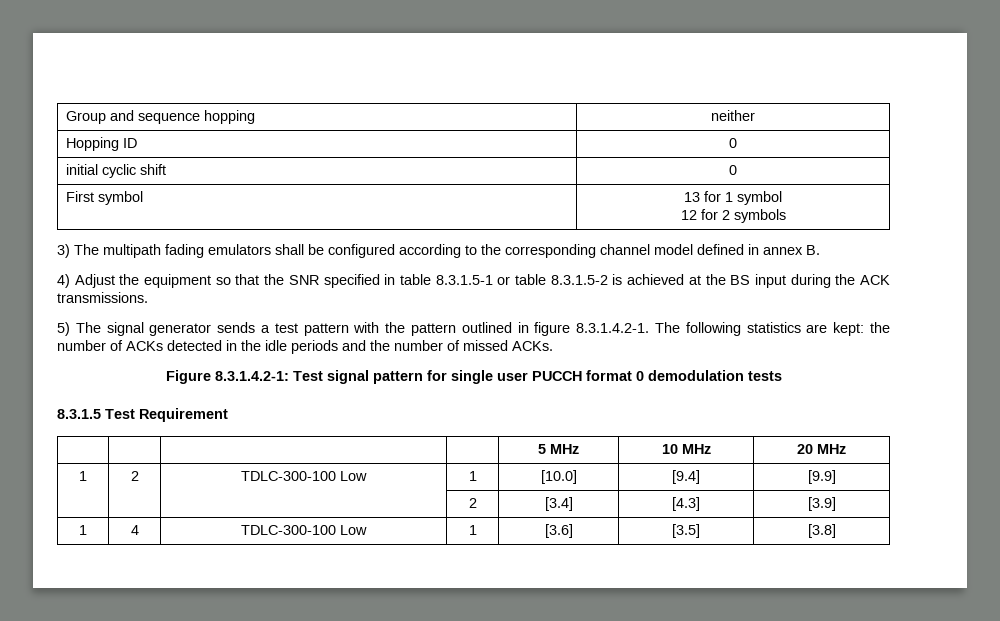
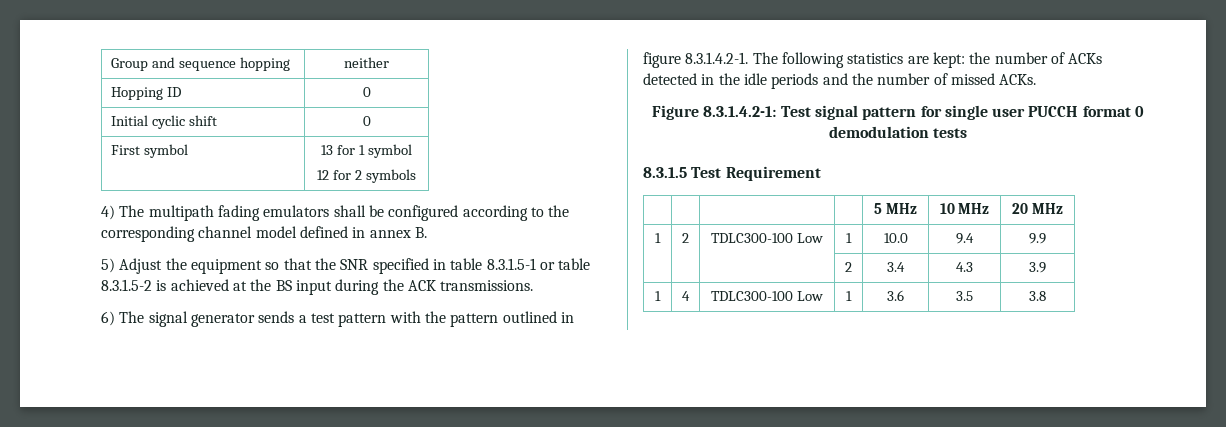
[65,164,98,175] initial -> [111,115,149,126] Initial
[57,244,70,258] 3) -> [101,205,115,220] 4)
[57,274,70,288] 4) -> [101,258,115,273] 5)
[57,322,70,336] 5) -> [101,311,115,326] 6)
[241,471,367,481] [468,471,477,481] [540,470,577,484] [672,470,700,484] [807,470,836,484] [468,498,477,508] [544,497,573,511] [672,497,700,511] [807,497,836,511] TDLC-300-100 Low | 1 | [10.0] | [9.4] | [9.9] // | | | 2 | [3.4] | [4.3] | [3.9] -> [711,233,823,243] [846,233,852,243] [883,233,908,243] [956,233,974,244] [1029,233,1046,244] [845,262,852,272] [887,262,905,272] [956,262,973,272] [1029,262,1046,273] TDLC300-100 Low | 1 | 10.0 | 9.4 | 9.9 // | | | 2 | 3.4 | 4.3 | 3.9
[241,525,367,535] [468,525,477,535] [544,524,573,538] [672,524,700,538] [807,524,836,538] TDLC-300-100 Low | 1 | [3.6] | [3.5] | [3.8] -> [711,291,823,301] [846,291,852,301] [887,290,904,301] [956,291,973,301] [1029,291,1046,301] TDLC300-100 Low | 1 | 3.6 | 3.5 | 3.8

